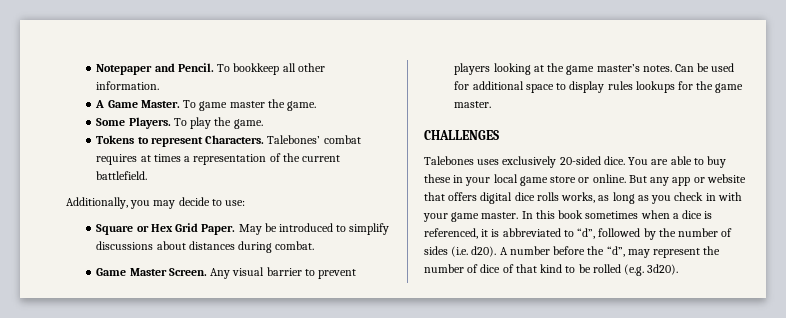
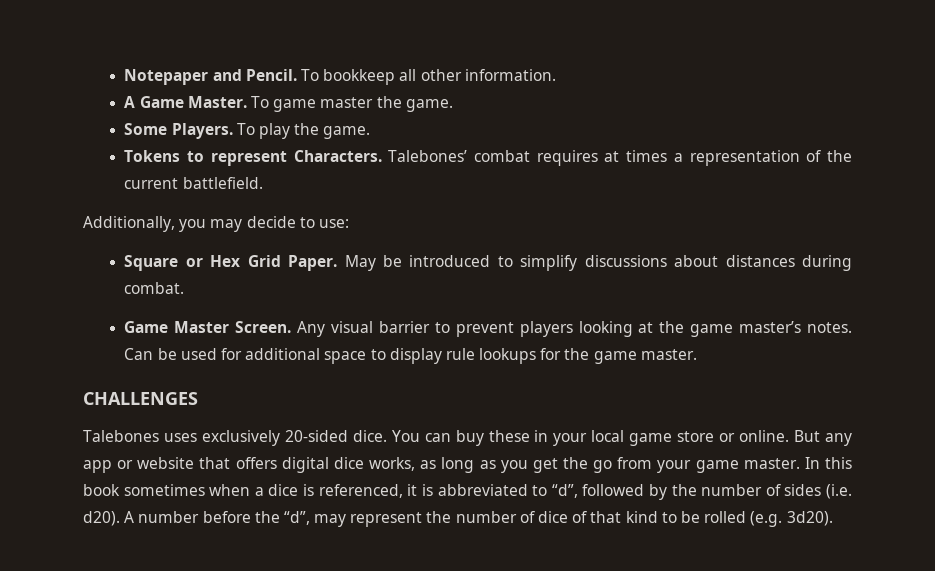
[607,81,633,90] rules -> [445,348,475,360] rule
[651,156,704,165] are able to -> [424,433,451,442] can
[536,192,559,201] rolls -> (364, 463) none
[674,192,742,201] check in with -> [532,457,653,473] get the go from

